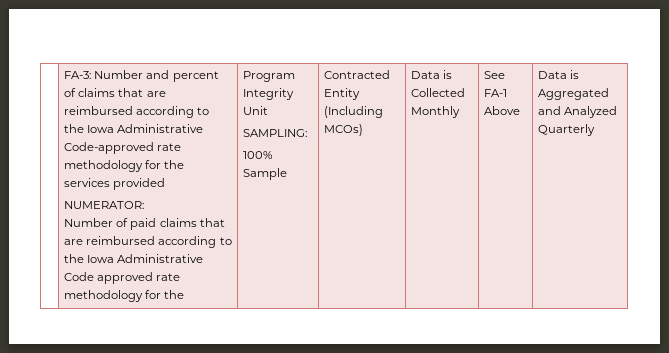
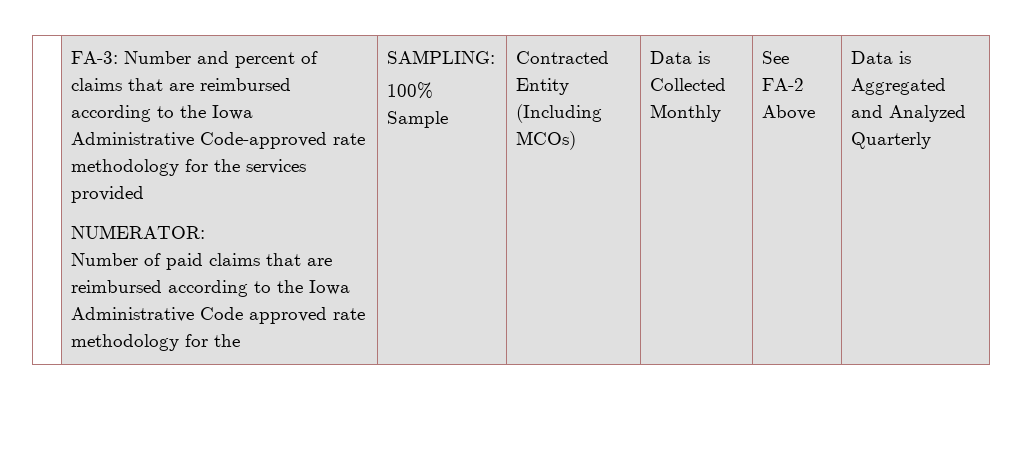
[243,71,296,82] [243,88,295,100] [243,106,269,115] Program Integrity Unit // -> (240, 340) none
[484,89,508,97] FA-1 -> [761,78,804,91] FA-2

